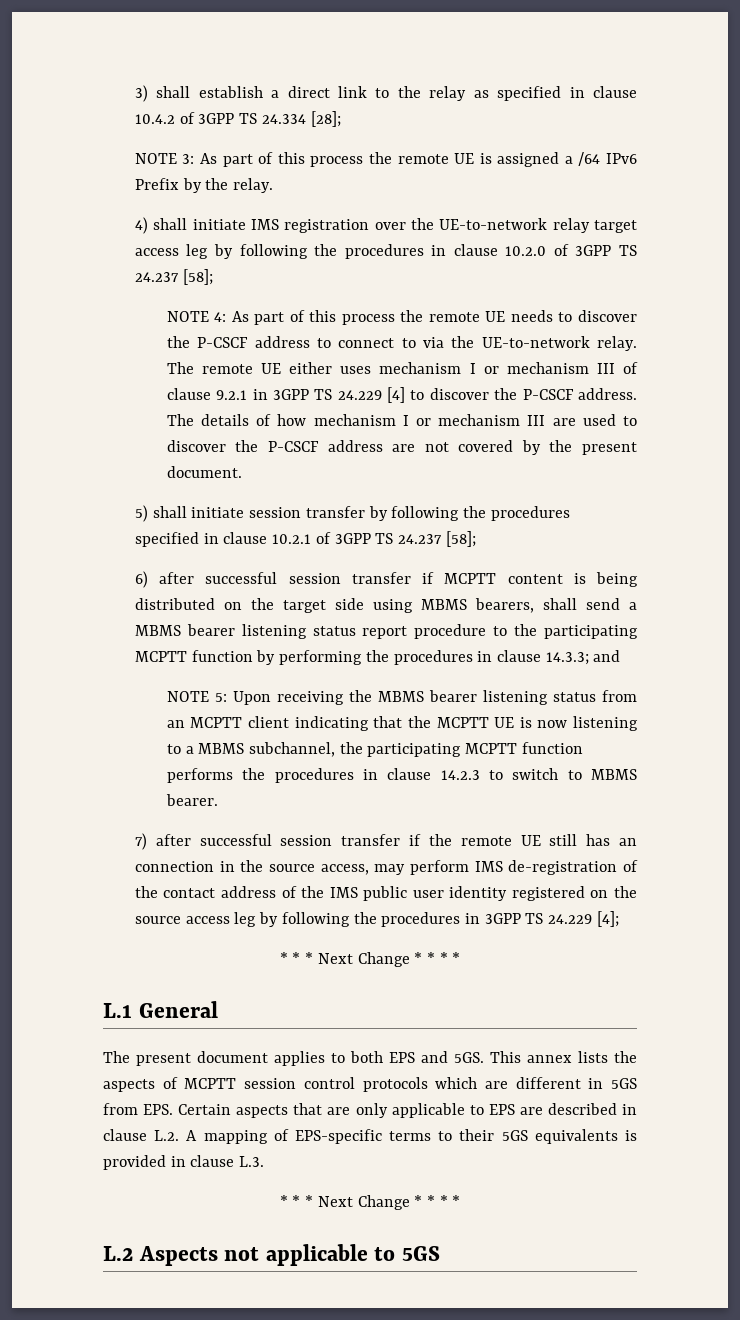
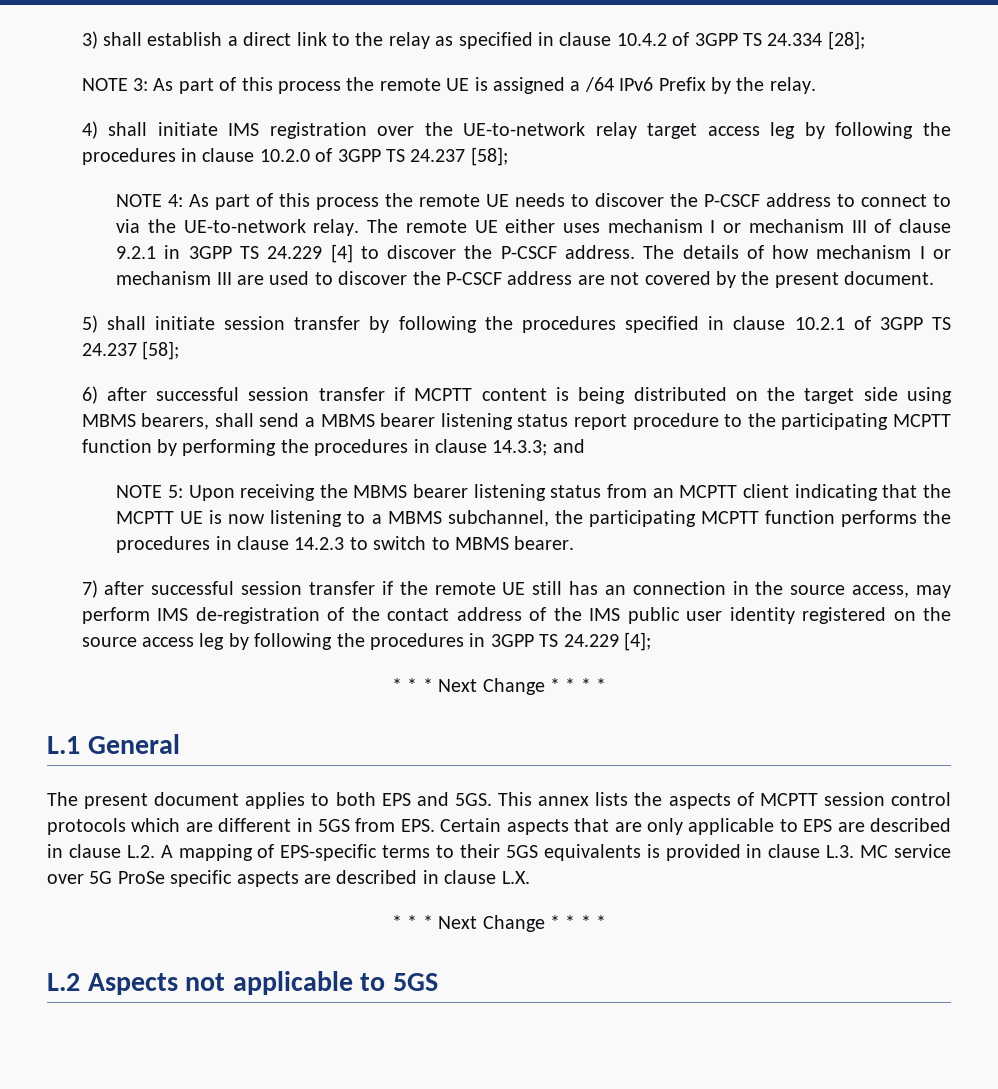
(265, 1161) none -> [860,844,952,858] [47,870,530,887] MC service over 5G ProSe specific aspects are described in clause L.X.

